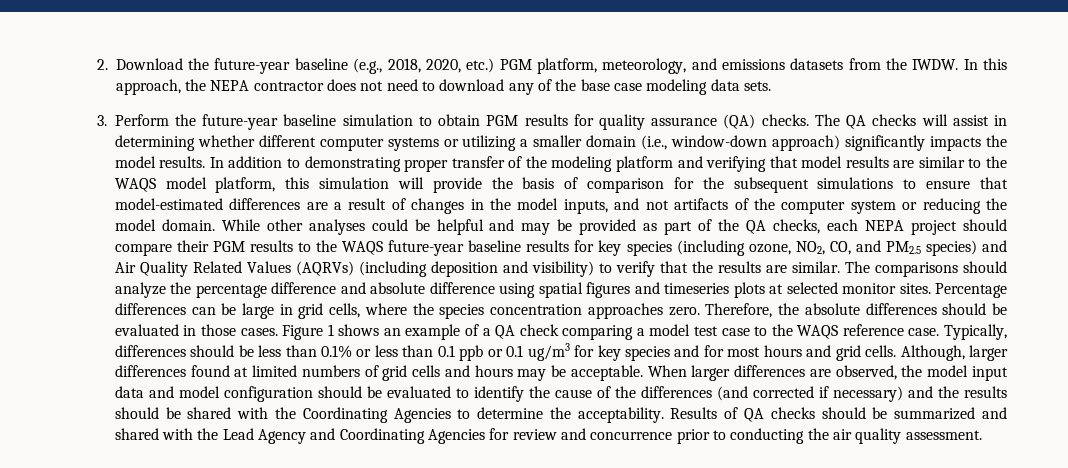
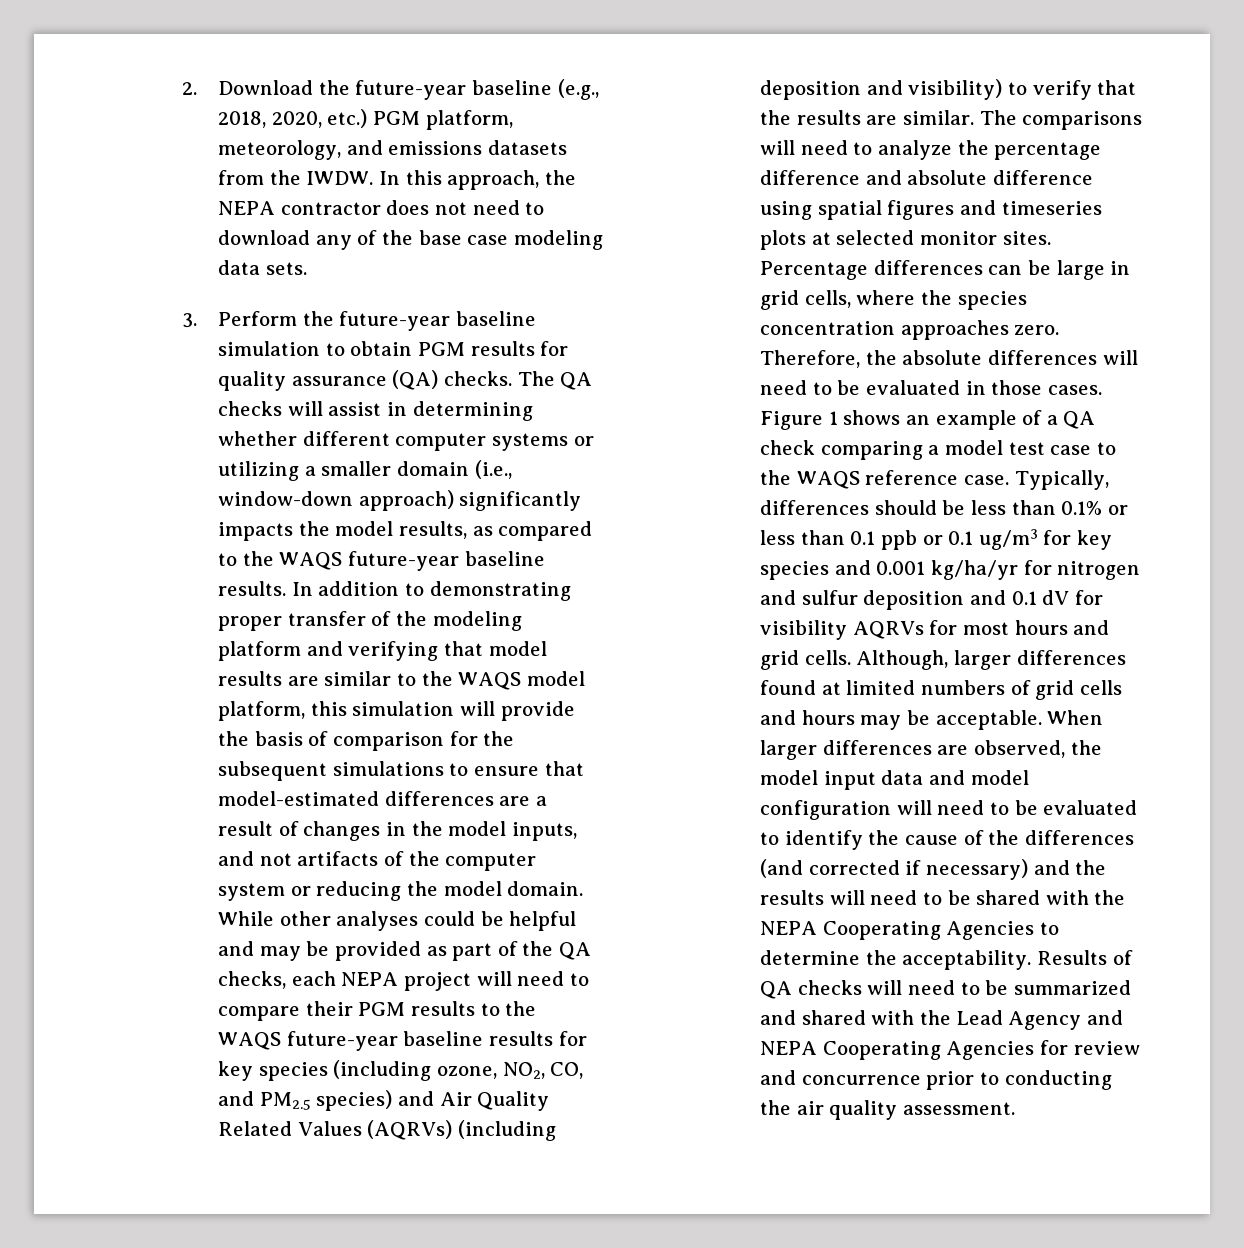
(156, 162) none -> [398,521,593,541] [218,551,545,571] results, as compared to the WAQS future-year baseline
[962,219,1007,231] should -> [476,971,589,986] will need to
[963,261,1008,273] should -> [760,140,873,155] will need to
[942,303,987,315] should -> [1102,350,1138,365] [760,380,832,395] will need to
(700, 351) none -> [876,560,1141,580] [760,590,1103,610] [760,620,924,640] 0.001 kg/ha/yr for nitrogen and sulfur deposition and 0.1 dV for visibility AQRVs
[317,386,362,398] should -> [896,800,1009,815] will need to
[114,407,159,419] should -> [829,890,942,905] will need to
[302,407,388,423] Coordinating -> [760,921,941,940] NEPA Cooperating
[821,407,866,419] should -> [867,980,980,995] will need to
[339,428,425,444] Coordinating -> [760,1041,941,1060] NEPA Cooperating

